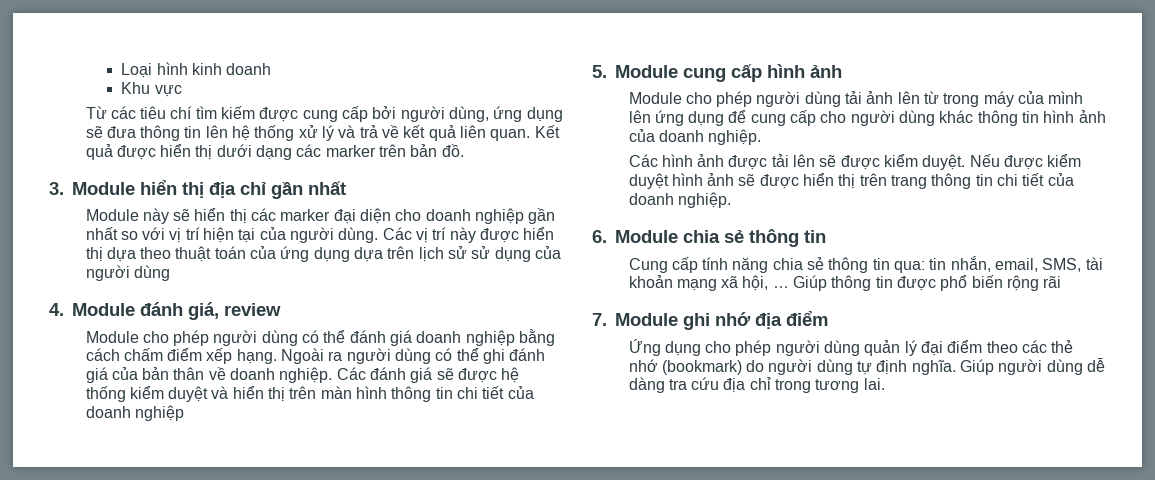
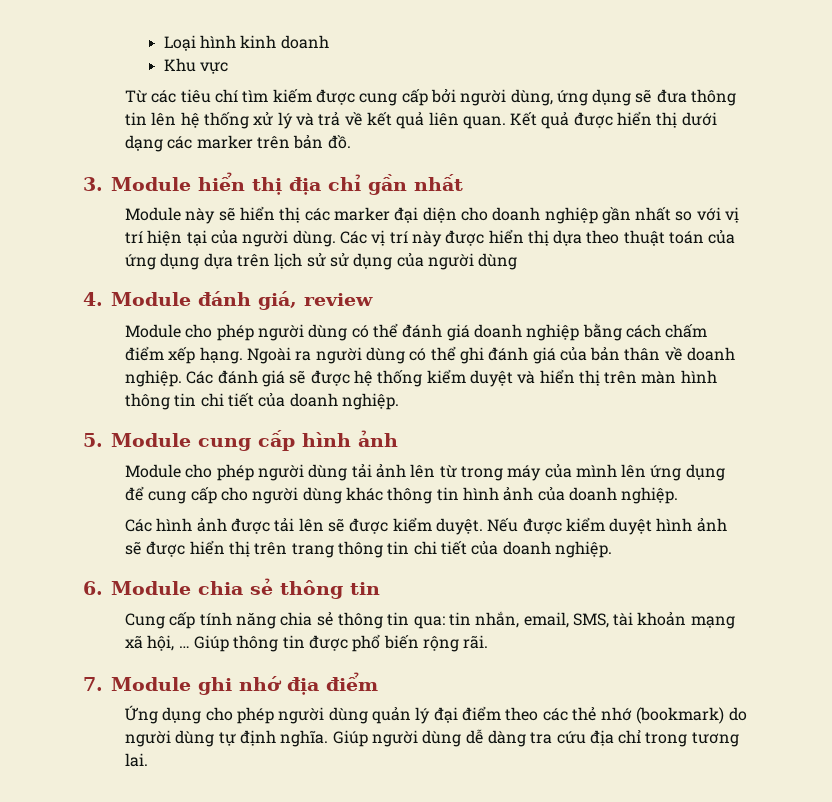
[134,405,184,421] nghiệp -> [341,393,399,410] nghiệp.
[1043,276,1062,288] rãi -> [463,635,489,649] rãi.

